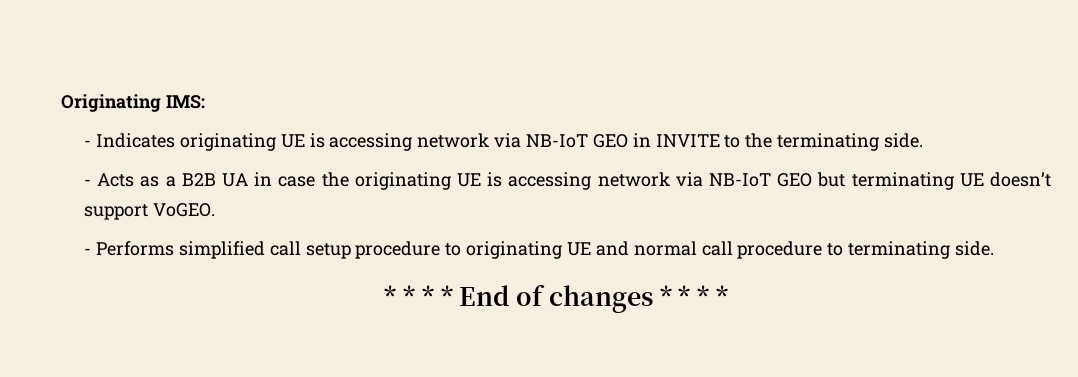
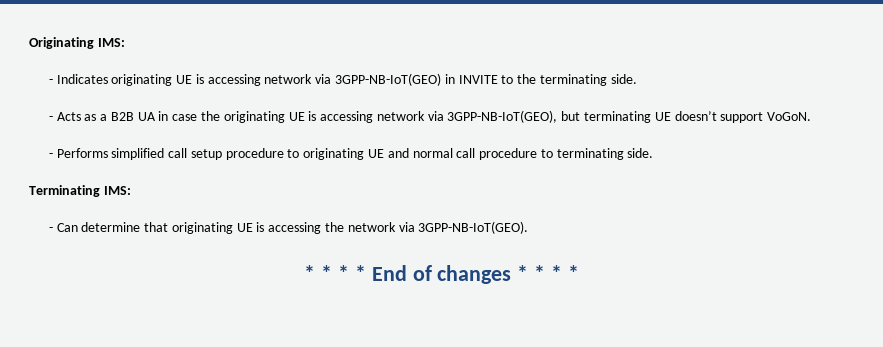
[525,134,628,148] NB-IoT GEO -> [334,73,441,86] 3GPP-NB-IoT(GEO)
[709,173,813,187] NB-IoT GEO -> [447,110,558,123] 3GPP-NB-IoT(GEO),
[152,203,215,217] VoGEO. -> [767,112,812,121] VoGoN.
(995, 248) none -> [29,185,131,197] [48,221,529,234] // Terminating IMS: // - Can determine that originating UE is accessing the network via 3GPP-NB-IoT(GEO).

